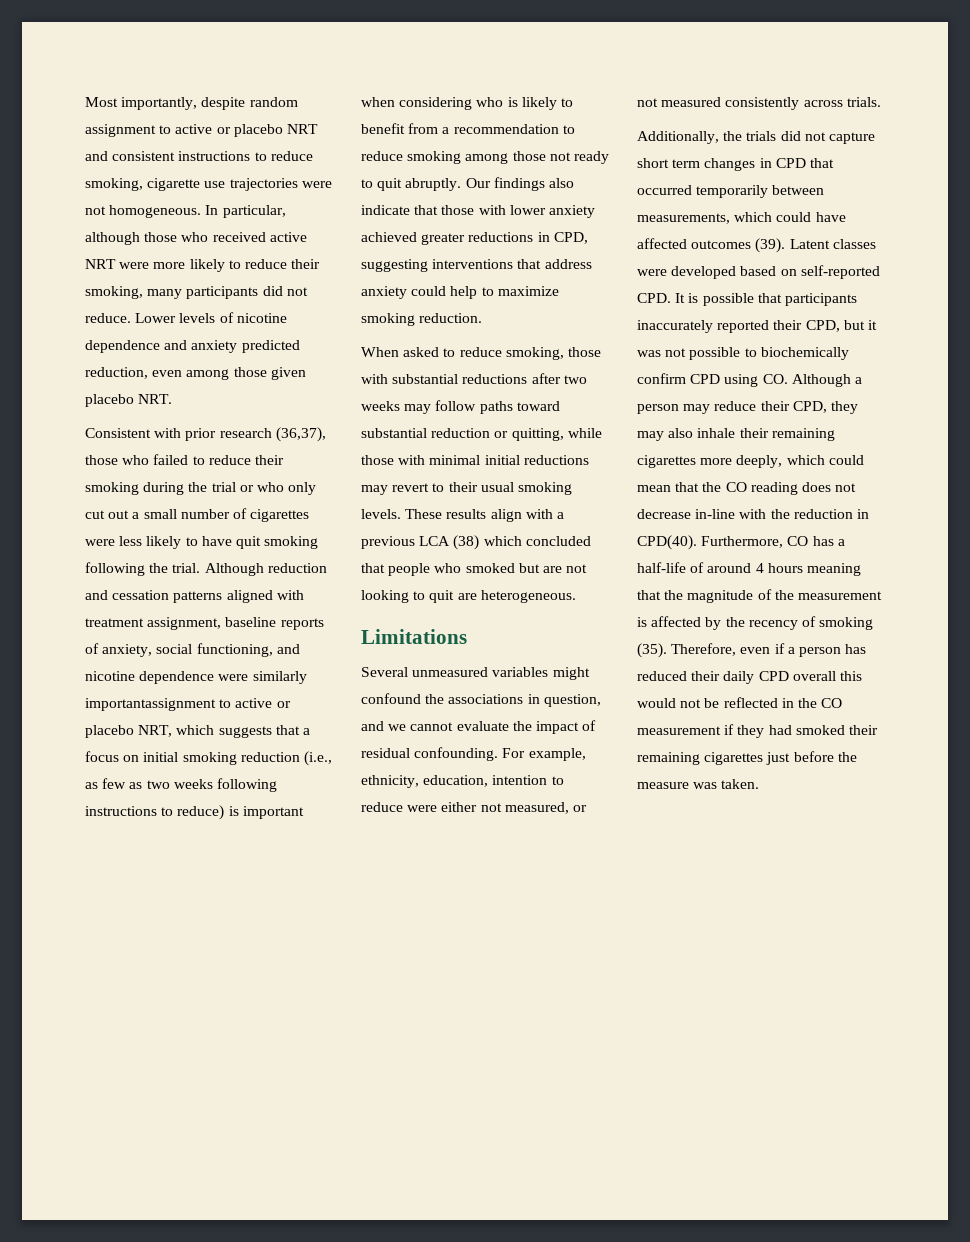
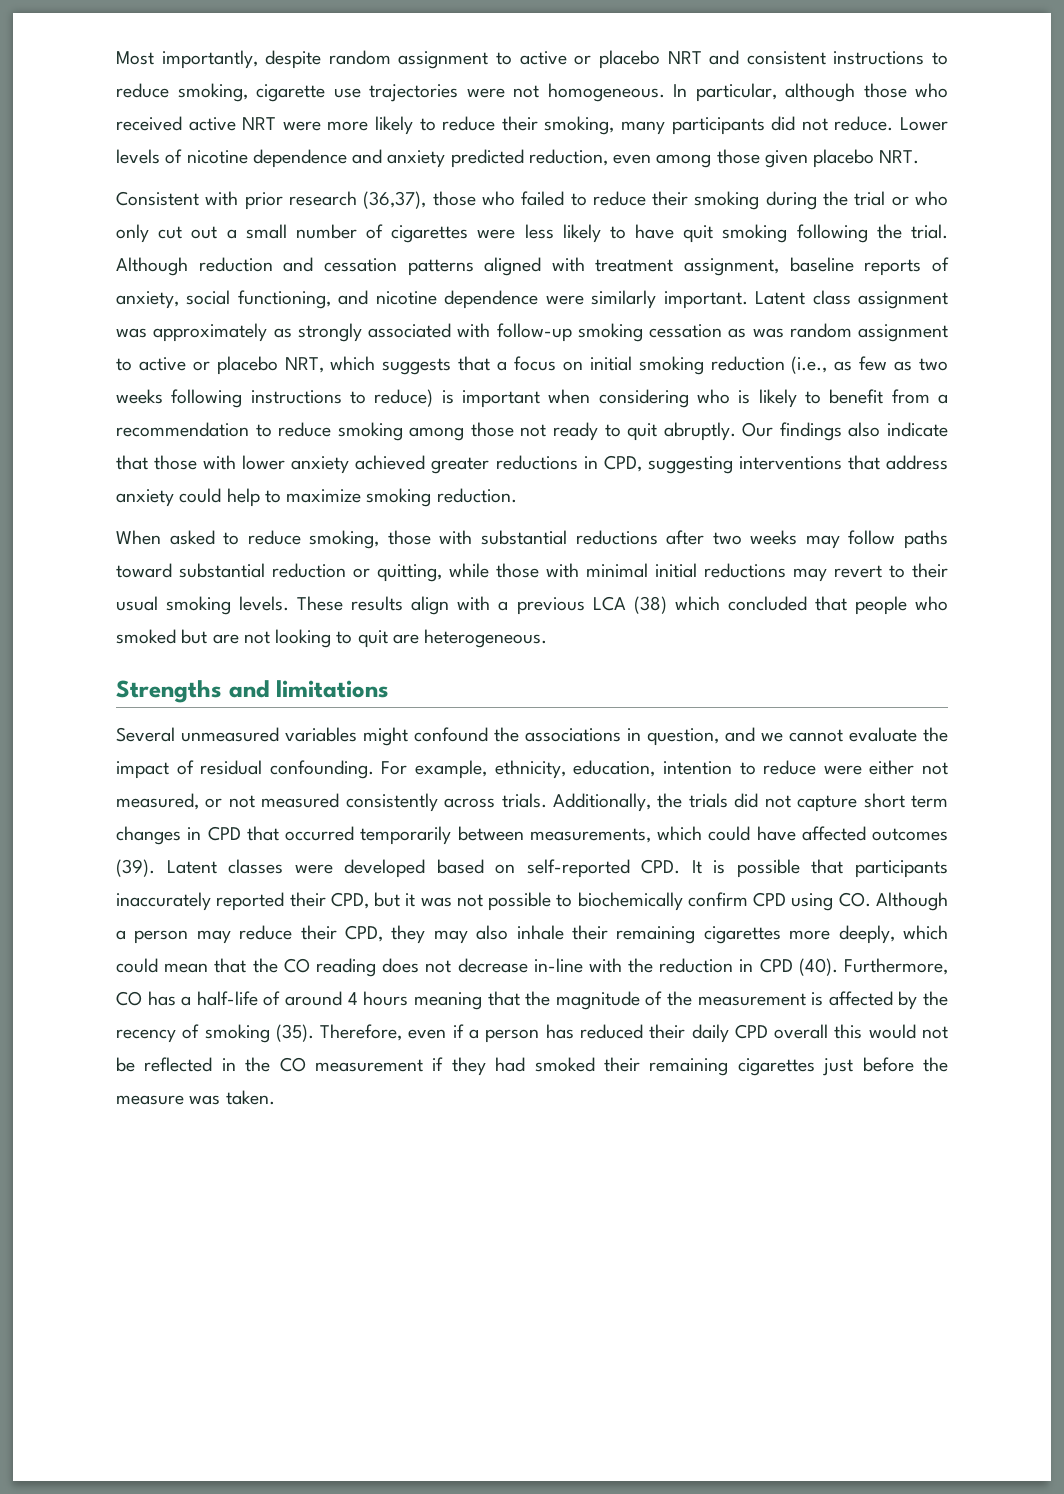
[85,698,216,711] importantassignment -> [663,290,949,309] [116,323,948,342] important. Latent class assignment was approximately as strongly associated with follow-up smoking cessation as was random assignment
[361,629,467,644] Limitations -> [116,680,390,703] Strengths and limitations
(881, 102) // -> (547, 800) none
[637,535,697,550] CPD(40). -> [759,958,838,976] CPD (40).

